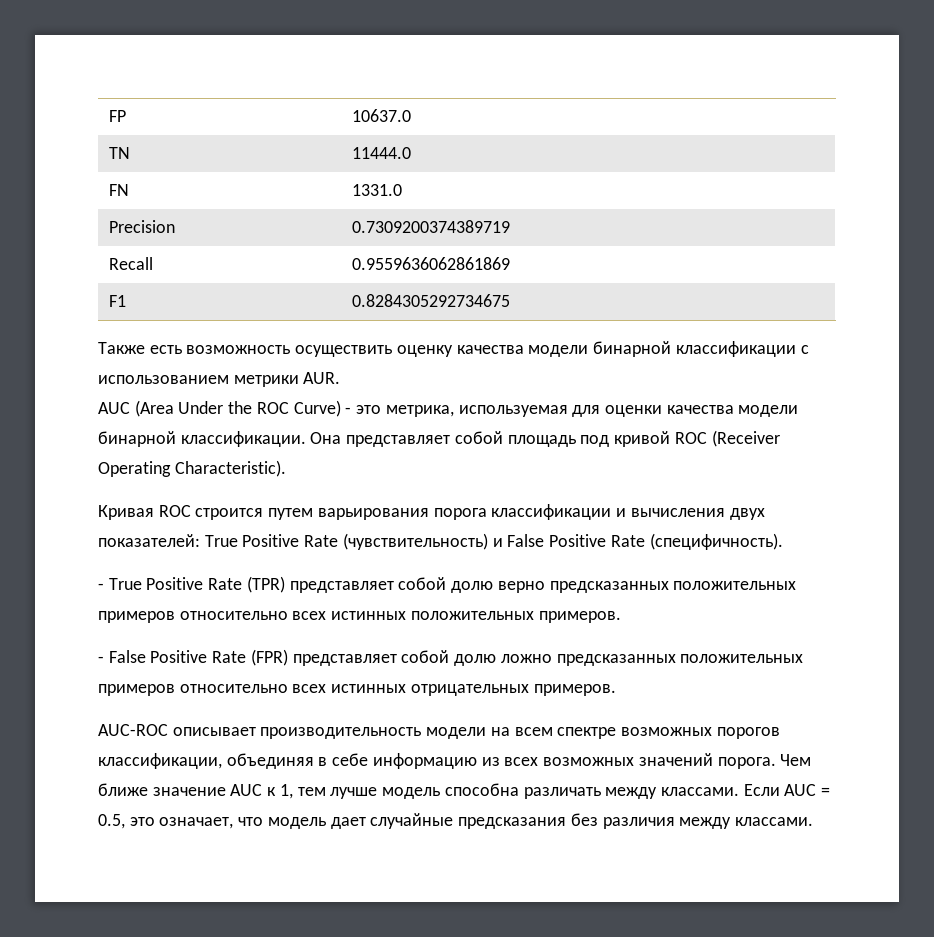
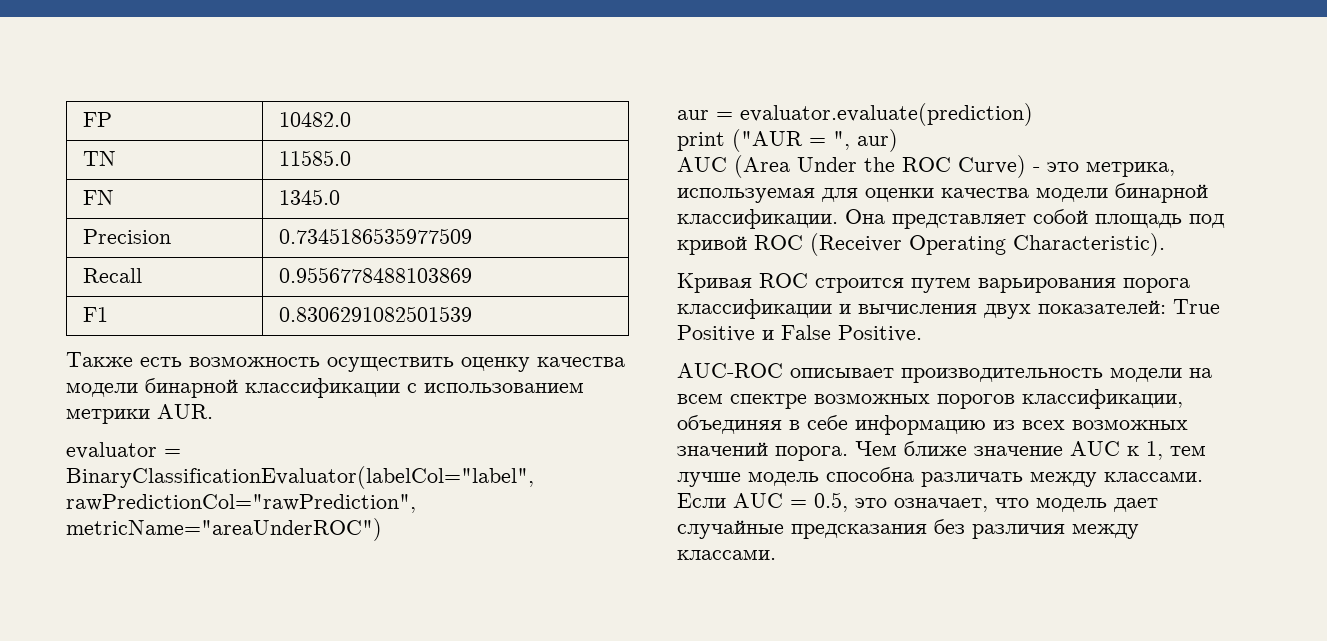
[352,109,412,122] 10637.0 -> [278,112,351,127] 10482.0
[352,147,412,159] 11444.0 -> [278,150,351,166] 11585.0
[352,184,403,196] 1331.0 -> [278,189,340,205] 1345.0
[352,220,511,233] 0.7309200374389719 -> [278,228,472,244] 0.7345186535977509
[352,257,511,270] 0.9559636062861869 -> [278,267,472,283] 0.9556778488103869
[352,294,511,307] 0.8284305292734675 -> [278,306,472,322] 0.8306291082501539
(341, 378) none -> [66,442,181,459] [66,466,534,489] [66,494,416,513] [66,518,382,541] [677,103,1033,126] [677,129,898,152] // evaluator = BinaryClassificationEvaluator(labelCol="label", rawPredictionCol="rawPrediction", metricName="areaUnderROC") // aur = evaluator.evaluate(prediction) // print ("AUR = ", aur)
[304,533,783,550] [98,576,797,593] [98,611,621,623] [98,649,804,666] [98,684,616,696] Rate (чувствительность) и False Positive Rate (специфичность). // - True Positive Rate (TPR) представляет собой долю верно предсказанных положительных примеров относительно всех истинных положительных примеров. // - False Positive Rate (FPR) представляет собой долю ложно предсказанных положительных примеров относительно всех истинных отрицательных примеров. -> [762,325,922,342] и False Positive.

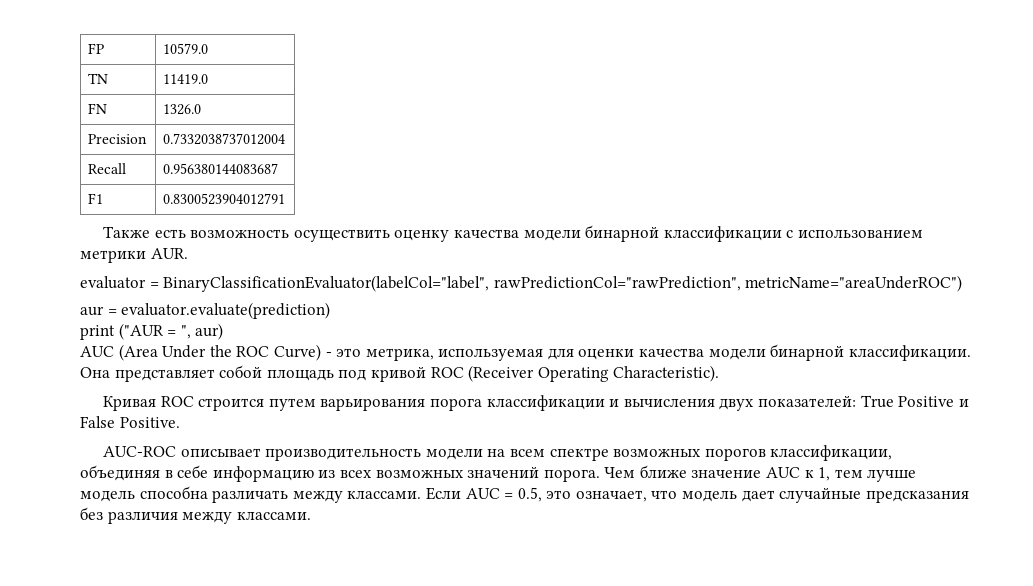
[278,112,351,127] 10482.0 -> [163,43,209,54] 10579.0
[278,150,351,166] 11585.0 -> [163,74,209,84] 11419.0
[278,189,340,205] 1345.0 -> [163,104,202,115] 1326.0
[278,228,472,244] 0.7345186535977509 -> [163,133,286,145] 0.7332038737012004
[278,267,472,283] 0.9556778488103869 -> [163,163,279,174] 0.956380144083687
[278,306,472,322] 0.8306291082501539 -> [163,193,286,205] 0.8300523904012791

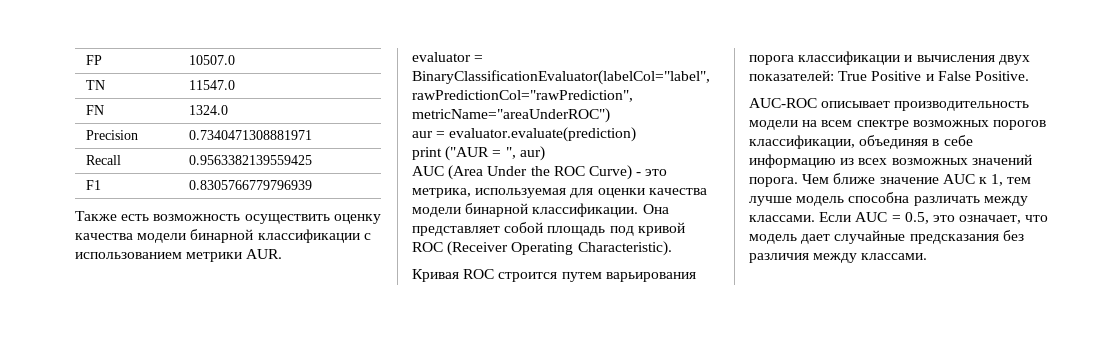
[163,43,209,54] 10579.0 -> [188,55,235,65] 10507.0
[163,74,209,84] 11419.0 -> [188,80,235,90] 11547.0
[163,104,202,115] 1326.0 -> [188,105,228,115] 1324.0
[163,133,286,145] 0.7332038737012004 -> [188,130,312,140] 0.7340471308881971
[163,163,279,174] 0.956380144083687 -> [188,155,312,165] 0.9563382139559425
[163,193,286,205] 0.8300523904012791 -> [188,180,312,190] 0.8305766779796939

